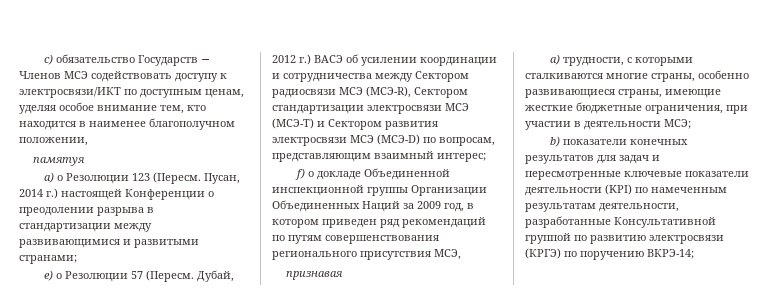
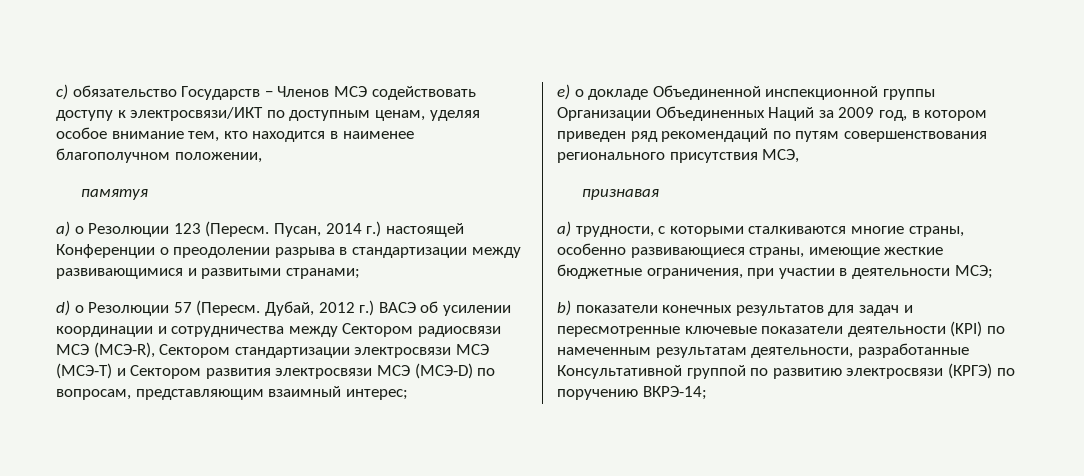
[43,270,53,281] e) -> [56,300,70,316] d)
[294,168,305,180] f) -> [557,84,570,100] e)

